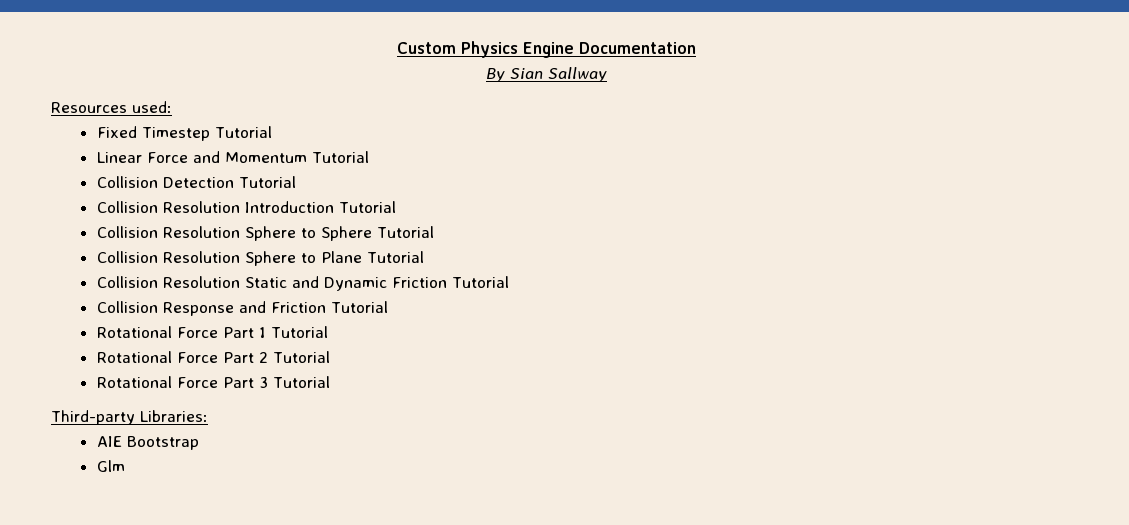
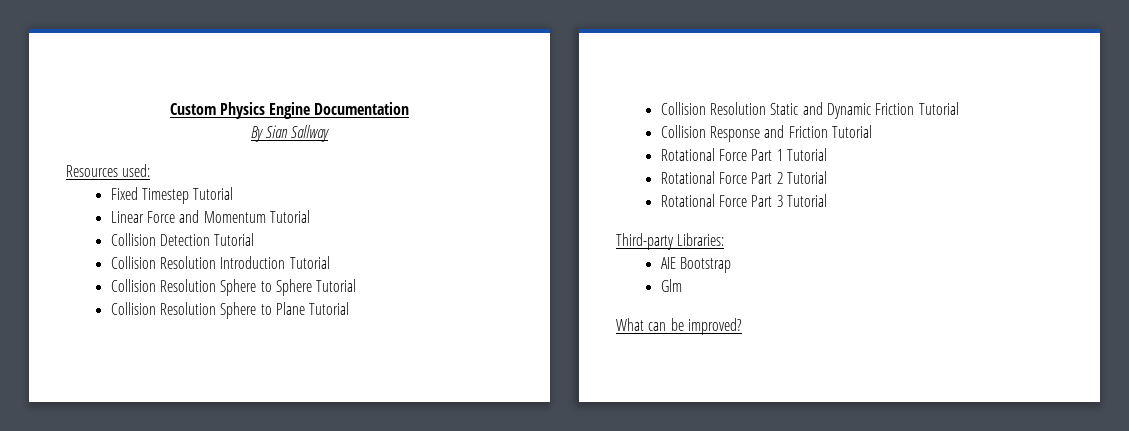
(125, 466) none -> [616,318,742,335] // What can be improved?

